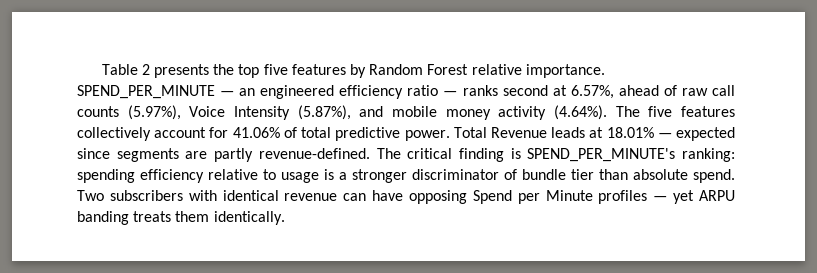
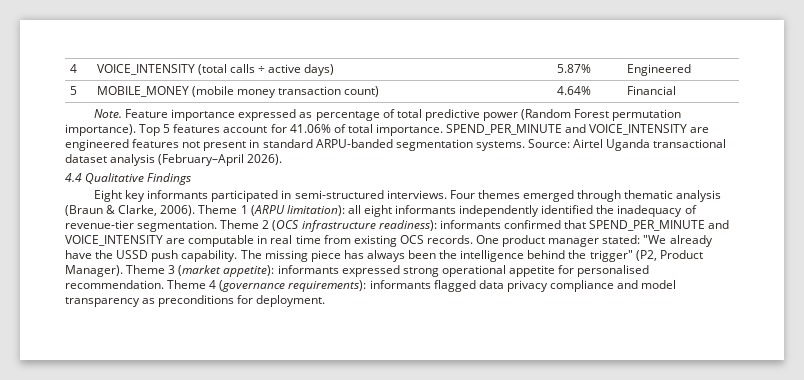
[101,64,605,78] [77,85,735,99] [77,105,735,120] [77,127,151,141] Table 2 presents the top five features by Random Forest relative importance. SPEND_PER_MINUTE — an engineered efficiency ratio — ranks second at 6.57%, ahead of raw call counts (5.97%), Voice Intensity (5.87%), and mobile money activity (4.64%). The five features collectively -> [69,64,77,73] [96,64,335,76] [556,64,591,73] [626,64,691,76] [69,86,77,95] [96,86,380,98] [556,86,591,95] [626,86,676,95] [94,109,682,121] [65,124,221,136] 4 | VOICE_INTENSITY (total calls ÷ active days) | 5.87% | Engineered // 5 | MOBILE_MONEY (mobile money transaction count) | 4.64% | Financial // Note. Feature importance expressed as percentage of total predictive power (Random Forest permutation importance). Top 5 features
[335,127,735,141] [77,148,735,162] [77,169,735,183] [77,190,735,204] [77,211,285,225] predictive power. Total Revenue leads at 18.01% — expected since segments are partly revenue-defined. The critical finding is SPEND_PER_MINUTE's ranking: spending efficiency relative to usage is a stronger discriminator of bundle tier than absolute spend. Two subscribers with identical revenue can have opposing Spend per Minute profiles — yet ARPU banding treats them identically. -> [375,124,710,136] [65,139,727,151] [65,154,283,166] [65,173,192,185] [94,190,722,202] [65,205,697,217] [65,220,730,232] [65,235,713,247] [65,250,703,262] [65,265,650,277] [65,280,677,292] [65,295,326,307] importance. SPEND_PER_MINUTE and VOICE_INTENSITY are engineered features not present in standard ARPU-banded segmentation systems. Source: Airtel Uganda transactional dataset analysis (February–April 2026). // 4.4 Qualitative Findings // Eight key informants participated in semi-structured interviews. Four themes emerged through thematic analysis (Braun & Clarke, 2006). Theme 1 (ARPU limitation): all eight informants independently identified the inadequacy of revenue-tier segmentation. Theme 2 (OCS infrastructure readiness): informants confirmed that SPEND_PER_MINUTE and VOICE_INTENSITY are computable in real time from existing OCS records. One product manager stated: "We already have the USSD push capability. The missing piece has always been the intelligence behind the trigger" (P2, Product Manager). Theme 3 (market appetite): informants expressed strong operational appetite for personalised recommendation. Theme 4 (governance requirements): informants flagged data privacy compliance and model transparency as preconditions for deployment.

